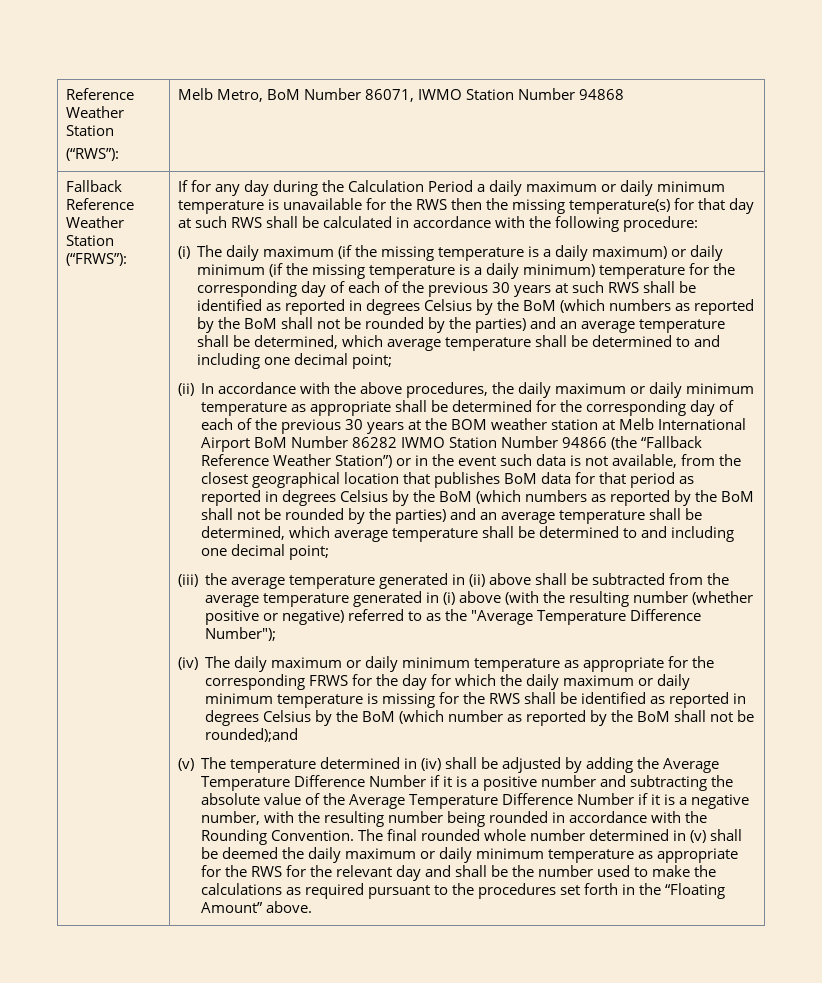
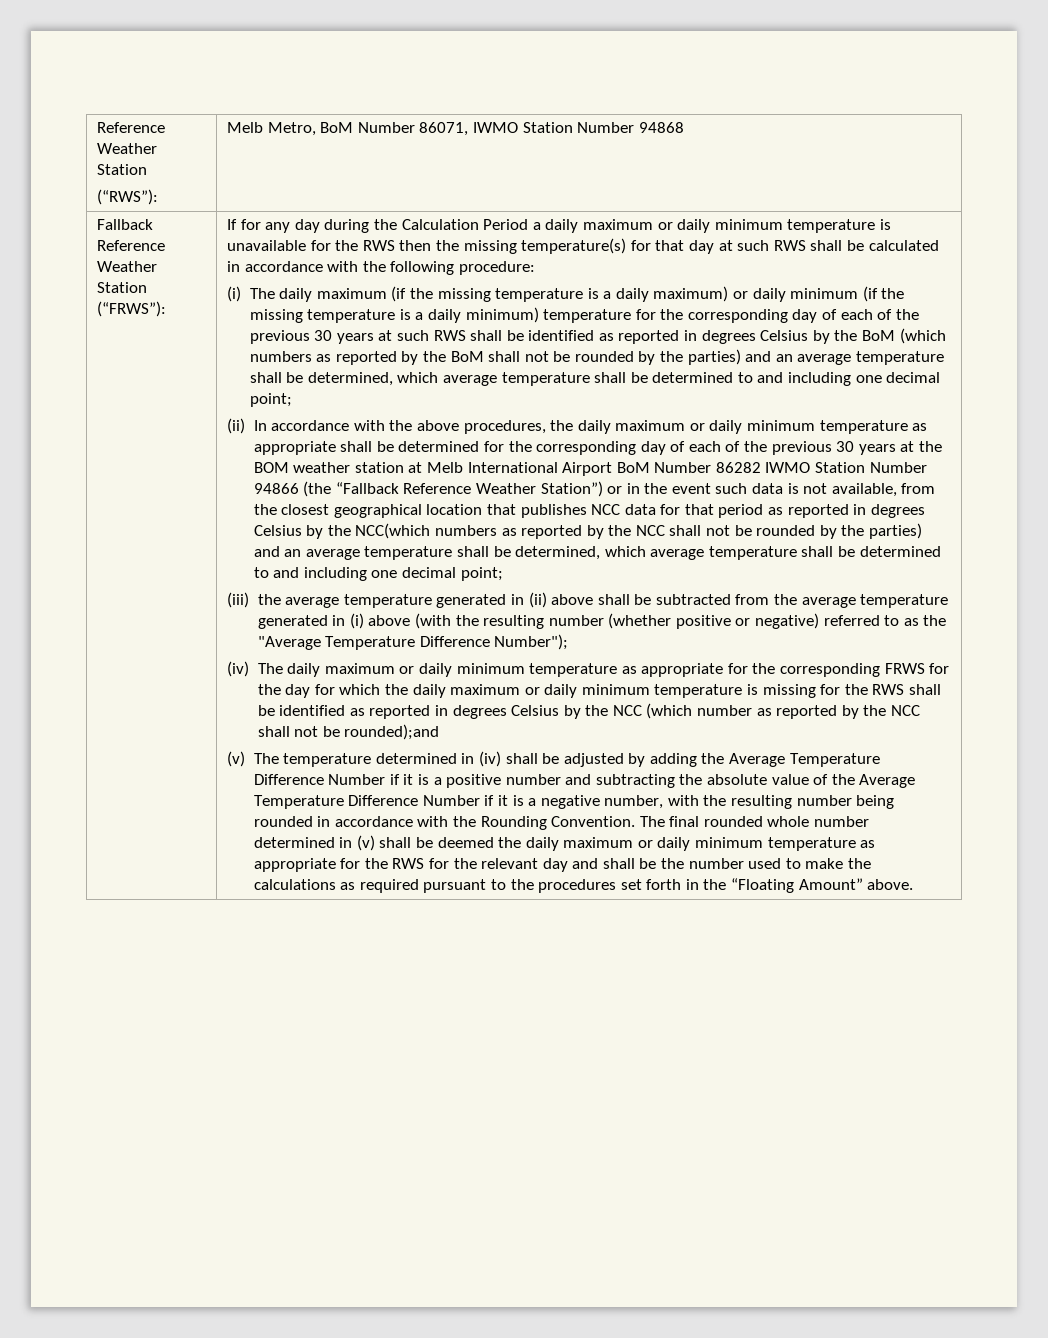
[504,473,538,484] BoM -> [591,504,621,515] NCC
[439,490,755,506] BoM (which numbers as reported by the BoM -> [355,523,665,539] NCC(which numbers as reported by the NCC
[362,711,396,722] BoM -> [612,705,642,716] NCC
[637,711,671,722] BoM -> [890,705,920,716] NCC

